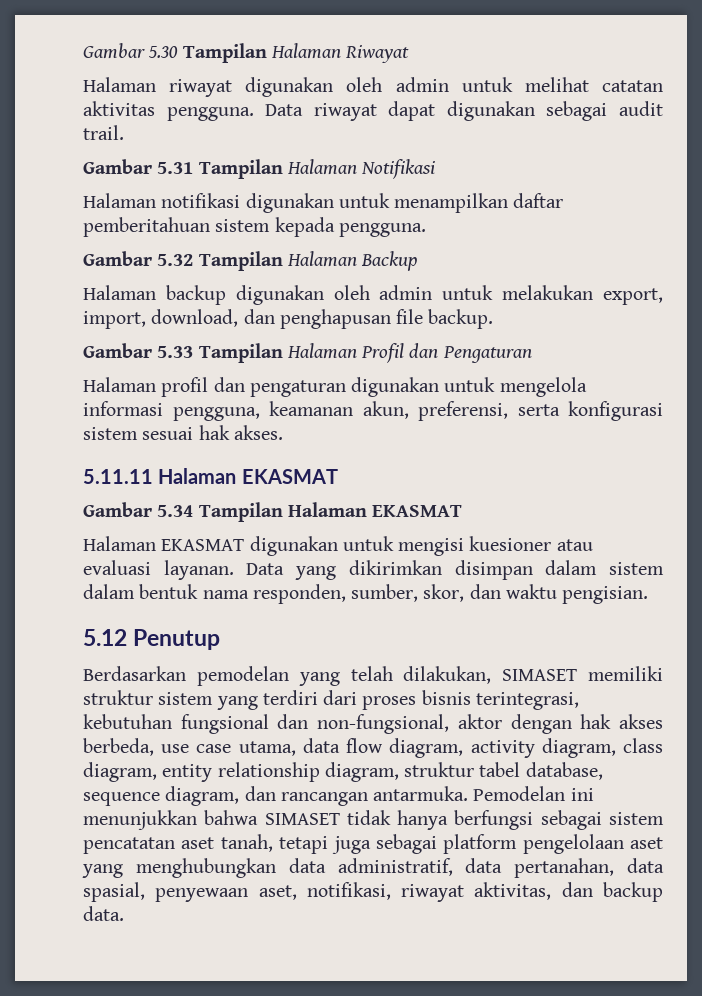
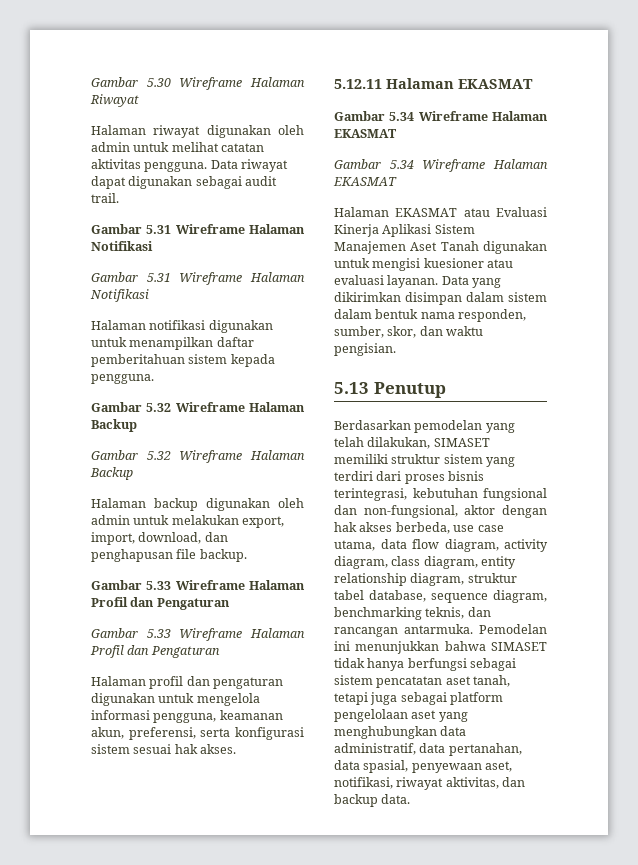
[182,43,267,63] Tampilan -> [179,77,243,90] Wireframe
[198,159,283,179] Tampilan -> [175,224,305,234] [91,241,153,251] [91,272,243,285] Wireframe Halaman Notifikasi // Gambar 5.31 Wireframe
[198,251,283,271] Tampilan -> [175,402,305,412] [91,419,137,432] [91,450,243,463] Wireframe Halaman Backup // Gambar 5.32 Wireframe
[198,343,283,363] Tampilan -> [175,580,305,590] [91,597,230,610] [91,628,243,641] Wireframe Halaman Profil dan Pengaturan // Gambar 5.33 Wireframe
[83,468,338,484] [83,502,463,522] [83,536,245,551] 5.11.11 Halaman EKASMAT // Gambar 5.34 Tampilan Halaman EKASMAT // Halaman EKASMAT -> [334,78,533,89] [334,111,548,121] [334,129,397,138] [334,159,548,172] [333,177,397,186] [334,207,547,217] [334,224,475,237] [334,241,479,254] 5.12.11 Halaman EKASMAT // Gambar 5.34 Wireframe Halaman EKASMAT // Gambar 5.34 Wireframe Halaman EKASMAT // Halaman EKASMAT atau Evaluasi Kinerja Aplikasi Sistem Manajemen Aset Tanah
[83,629,127,646] 5.12 -> [334,382,369,394] 5.13
(240, 796) none -> [334,607,465,620] benchmarking teknis,

